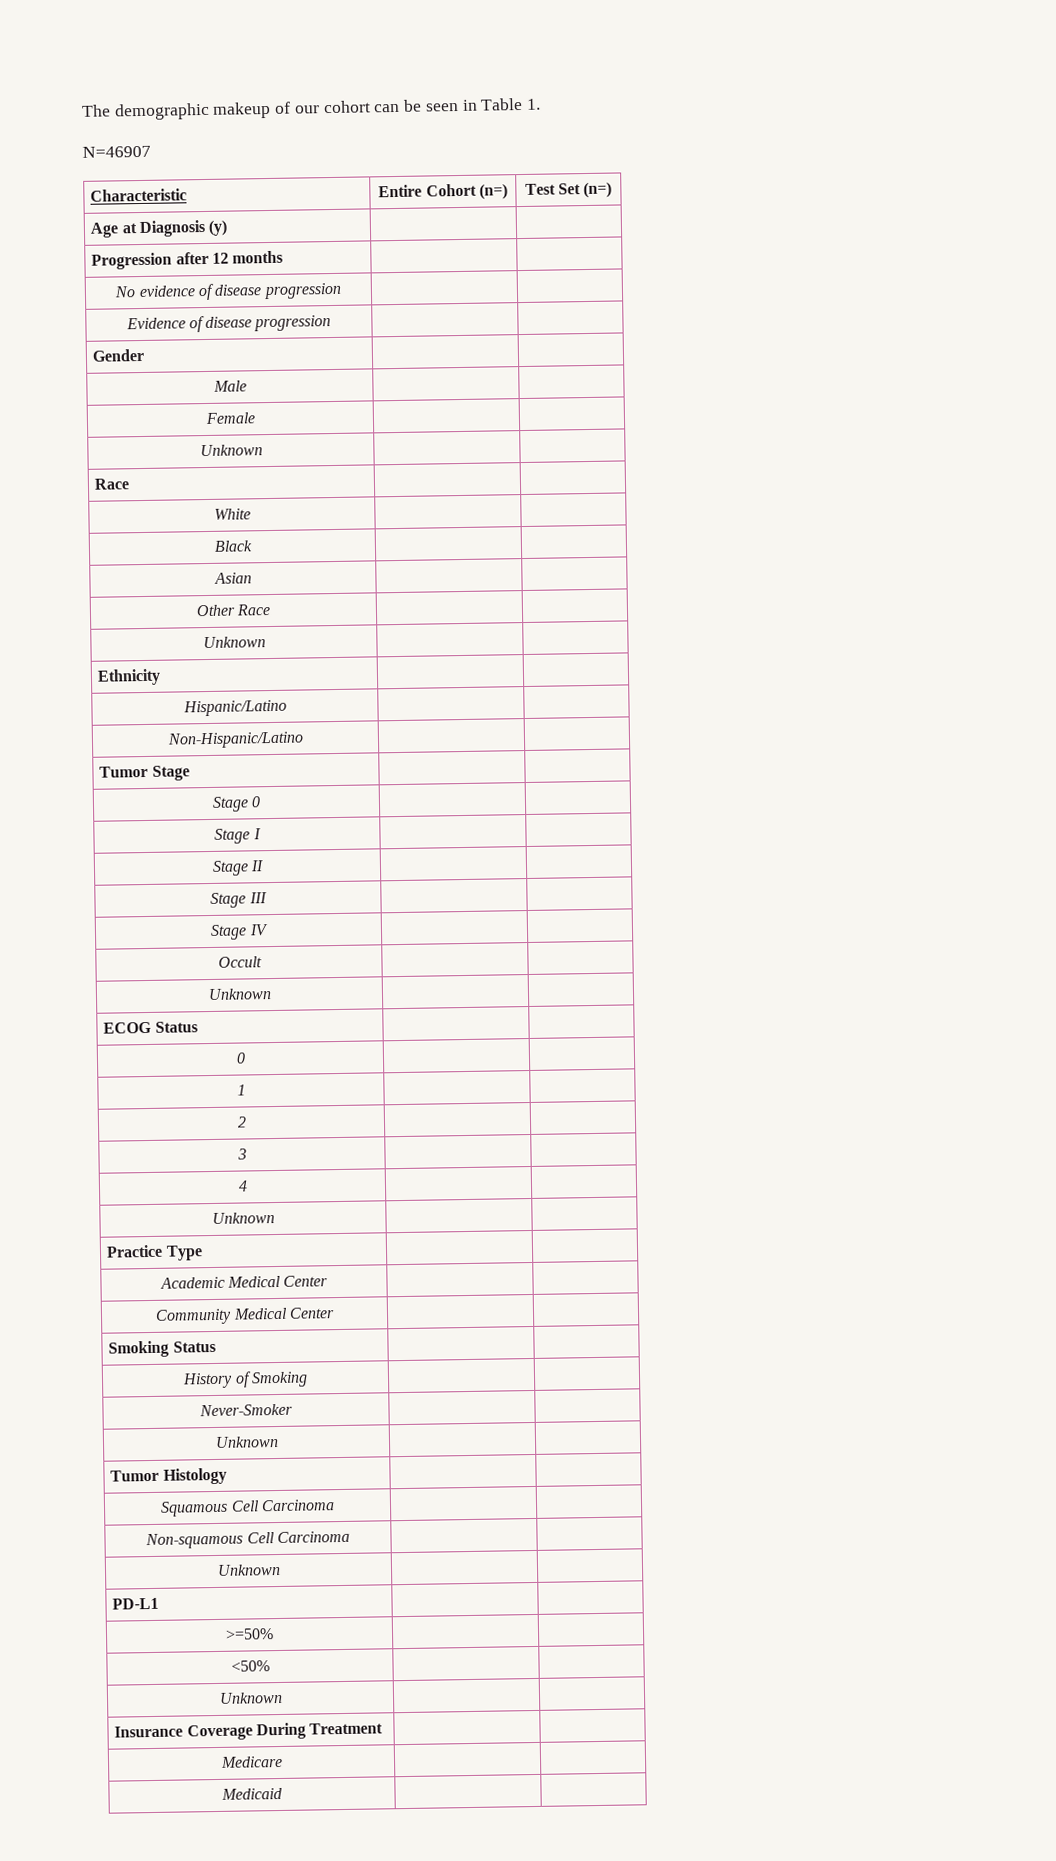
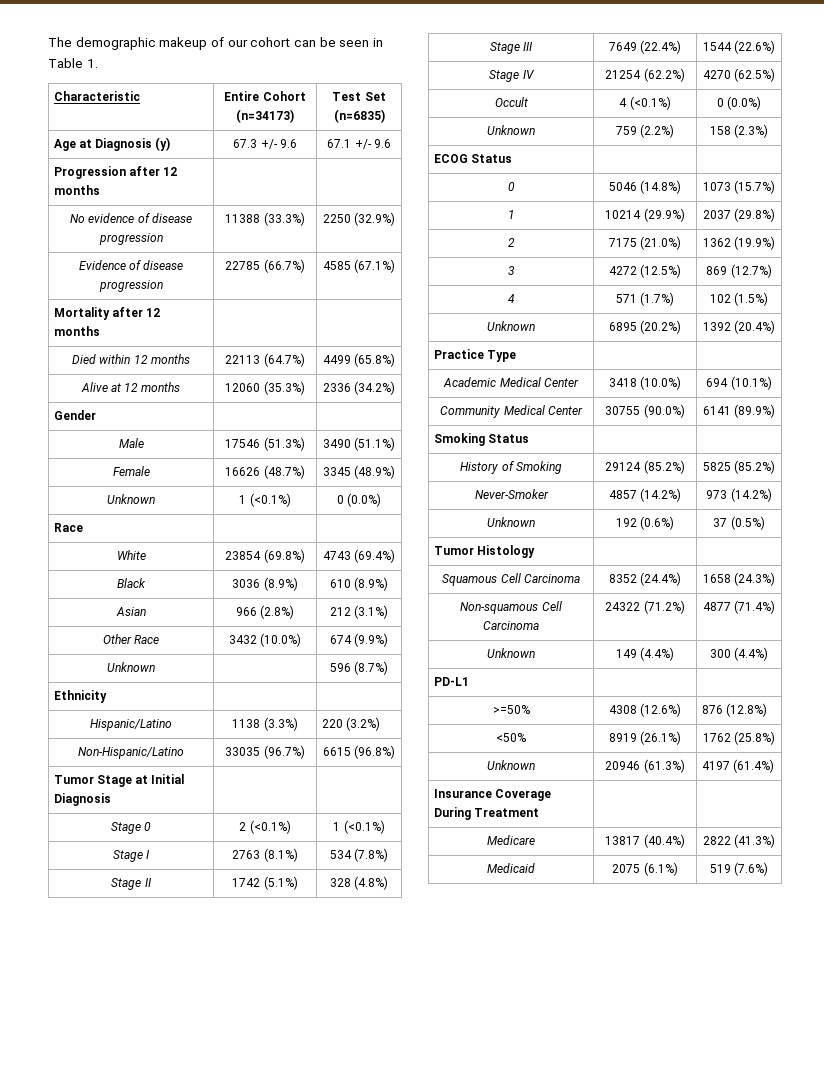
[82,145,151,158] // N=46907 -> (98, 63) none
[478,183,508,200] (n=) -> [236,109,294,123] (n=34173)
[583,181,613,199] (n=) -> [333,109,385,123] (n=6835)
(229, 227) | -> [233,139,297,149] [327,139,391,149] 67.3 +/- 9.6 | 67.1 +/- 9.6
(342, 291) | -> [225,212,305,226] [322,212,396,226] 11388 (33.3%) | 2250 (32.9%)
[92,348,146,362] [212,380,247,392] [204,412,255,425] [199,444,263,457] [94,478,131,490] [213,508,251,520] [213,540,253,552] [213,572,252,584] [195,603,272,617] [202,636,266,649] | // Gender | | // Male | | // Female | | // Unknown | | // Race | | // White | | // Black | | // Asian | | // Other Race | | // Unknown | | -> [225,259,305,273] [322,259,396,273] [53,307,161,320] [53,326,100,336] [72,354,190,364] [225,353,305,367] [322,353,396,367] [80,382,181,392] [225,381,305,395] [322,381,396,395] [53,410,96,420] [118,438,144,448] [225,437,305,451] [322,437,396,451] [112,466,150,476] [225,465,305,479] [322,465,396,479] [107,494,155,504] [239,493,291,507] [336,493,382,507] [53,523,83,532] [116,550,146,560] [225,549,305,563] [322,549,396,563] [117,578,146,588] [232,577,298,591] [329,577,389,591] [115,607,146,616] [235,605,295,619] [329,605,389,619] [102,634,160,644] [228,633,302,647] [329,633,389,647] [107,662,155,672] [329,661,389,675] 22785 (66.7%) | 4585 (67.1%) // Mortality after 12 months | | // Died within 12 months | 22113 (64.7%) | 4499 (65.8%) // Alive at 12 months | 12060 (35.3%) | 2336 (34.2%) // Gender | | // Male | 17546 (51.3%) | 3490 (51.1%) // Female | 16626 (48.7%) | 3345 (48.9%) // Unknown | 1 (<0.1%) | 0 (0.0%) // Race | | // White | 23854 (69.8%) | 4743 (69.4%) // Black | 3036 (8.9%) | 610 (8.9%) // Asian | 966 (2.8%) | 212 (3.1%) // Other Race | 3432 (10.0%) | 674 (9.9%) // Unknown | | 596 (8.7%)
[166,731,304,749] | // Non-Hispanic/Latino | | -> [232,717,298,731] [321,717,380,731] [78,747,184,759] [225,745,305,759] [322,745,396,759] 1138 (3.3%) | 220 (3.2%) // Non-Hispanic/Latino | 33035 (96.7%) | 6615 (96.8%)
(190, 773) none -> [135,774,185,784] [53,793,111,806] at Initial Diagnosis
[214,828,261,844] [211,860,265,876] [210,892,267,908] [210,924,269,940] [217,956,262,968] [207,988,272,1001] [103,1021,198,1034] [235,1052,246,1064] [236,1084,246,1096] [236,1116,247,1128] [236,1148,247,1160] [237,1180,248,1192] [211,1212,275,1225] | // Stage I | | // Stage II | | // Stage III | | // Stage IV | | // Occult | | // Unknown | | // ECOG Status | | // 0 | | // 1 | | // 2 | | // 3 | | // 4 | | // Unknown | | -> [239,820,291,834] [333,820,385,834] [112,850,150,862] [232,848,298,862] [329,848,389,862] [111,878,151,890] [232,876,298,890] [329,876,389,890] [489,42,533,54] [608,40,682,54] [702,40,776,54] [489,70,535,82] [605,68,685,82] [702,68,776,82] [494,97,528,107] [619,96,671,110] [716,96,762,110] [487,125,535,135] [615,124,675,138] [709,124,769,138] [433,154,512,163] [507,182,515,191] [608,180,682,194] [702,180,776,194] [507,210,515,219] [605,208,685,222] [702,208,776,222] [507,238,515,247] [608,236,682,250] [702,236,776,250] [507,266,515,275] [608,264,682,278] [706,264,772,278] [507,294,515,303] [615,292,675,306] [709,292,769,306] [487,321,535,331] [608,320,682,334] [702,320,776,334] 2 (<0.1%) | 1 (<0.1%) // Stage I | 2763 (8.1%) | 534 (7.8%) // Stage II | 1742 (5.1%) | 328 (4.8%) // Stage III | 7649 (22.4%) | 1544 (22.6%) // Stage IV | 21254 (62.2%) | 4270 (62.5%) // Occult | 4 (<0.1%) | 0 (0.0%) // Unknown | 759 (2.2%) | 158 (2.3%) // ECOG Status | | // 0 | 5046 (14.8%) | 1073 (15.7%) // 1 | 10214 (29.9%) | 2037 (29.8%) // 2 | 7175 (21.0%) | 1362 (19.9%) // 3 | 4272 (12.5%) | 869 (12.7%) // 4 | 571 (1.7%) | 102 (1.5%) // Unknown | 6895 (20.2%) | 1392 (20.4%)
(329, 1281) | -> [608,376,682,390] [706,376,772,390] 3418 (10.0%) | 694 (10.1%)
(335, 1313) | -> [605,404,685,418] [702,404,776,418] 30755 (90.0%) | 6141 (89.9%)
[199,1403,293,1417] [214,1435,279,1448] | // Never-Smoker | | // Unknown | | -> [605,460,685,474] [702,460,776,474] [474,489,549,499] [608,488,682,502] [706,488,772,502] [487,517,535,527] [615,516,675,530] [713,516,765,530] 29124 (85.2%) | 5825 (85.2%) // Never-Smoker | 4857 (14.2%) | 973 (14.2%) // Unknown | 192 (0.6%) | 37 (0.5%)
(335, 1505) | -> [608,572,682,586] [702,572,776,586] 8352 (24.4%) | 1658 (24.3%)
[216,1563,281,1576] [112,1597,160,1610] [225,1628,274,1640] [230,1660,270,1672] [218,1691,283,1704] | // Unknown | | // PD-L1 | | // >=50% | | // <50% | | // Unknown | | -> [605,600,685,614] [702,600,776,614] [487,648,535,658] [615,647,675,661] [709,647,769,661] [433,677,469,686] [492,705,530,714] [608,703,682,717] [701,703,767,717] [496,733,526,742] [608,731,682,745] [702,731,776,745] [487,760,535,770] [605,759,685,773] [701,759,774,773] 24322 (71.2%) | 4877 (71.4%) // Unknown | 149 (4.4%) | 300 (4.4%) // PD-L1 | | // >=50% | 4308 (12.6%) | 876 (12.8%) // <50% | 8919 (26.1%) | 1762 (25.8%) // Unknown | 20946 (61.3%) | 4197 (61.4%)
[221,1787,283,1800] | // Medicaid | | -> [605,834,685,848] [702,834,776,848] [487,863,535,873] [612,862,678,876] [709,862,769,876] 13817 (40.4%) | 2822 (41.3%) // Medicaid | 2075 (6.1%) | 519 (7.6%)

